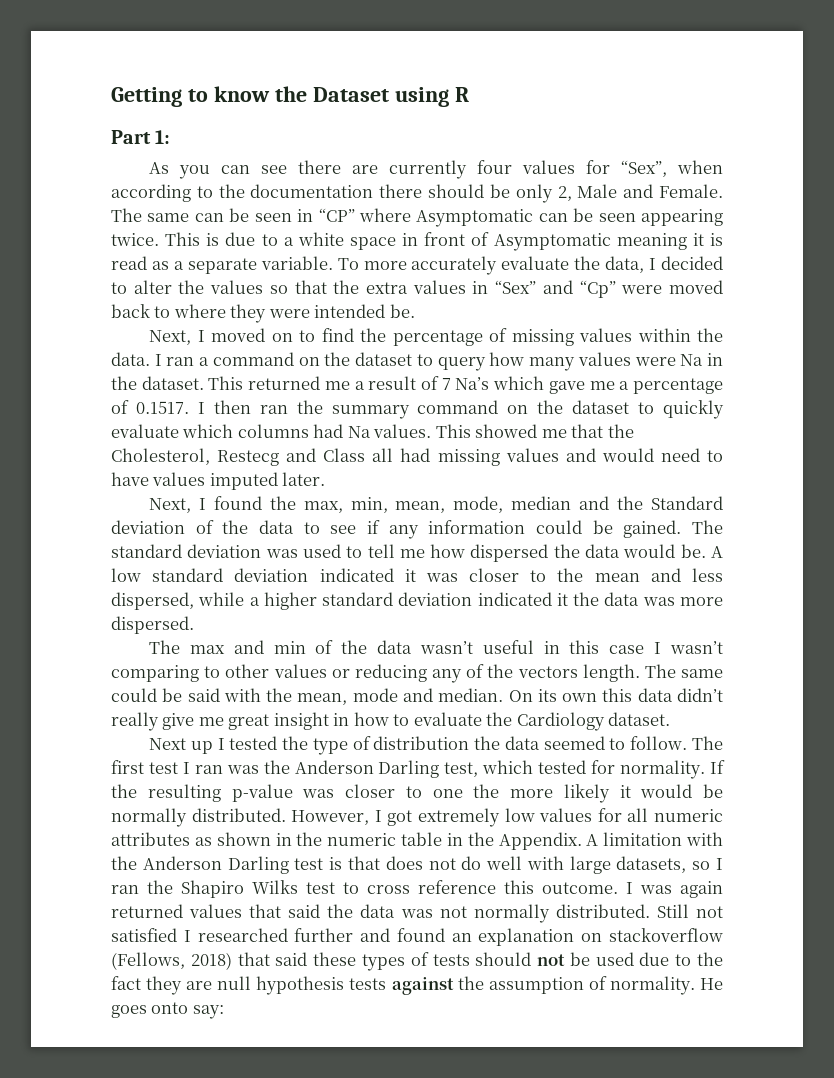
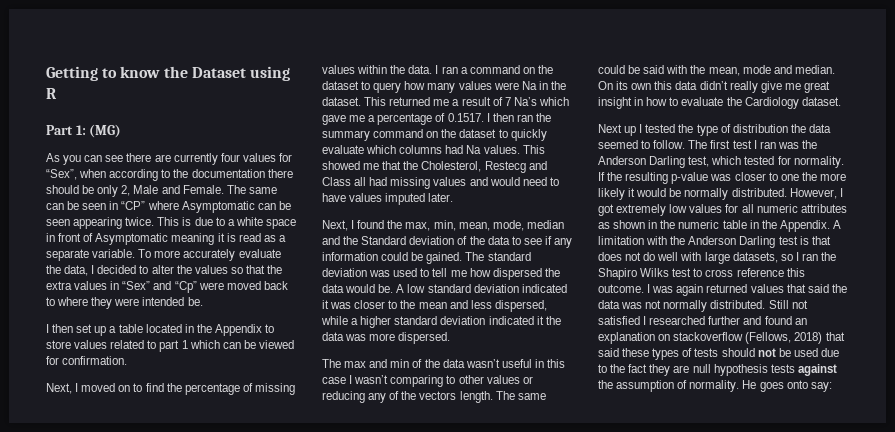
(171, 137) none -> [89,124,122,138] (MG)
(415, 311) none -> [46,324,275,336] [46,340,294,352] [46,356,128,365] // I then set up a table located in the Appendix to store values related to part 1 which can be viewed for confirmation.

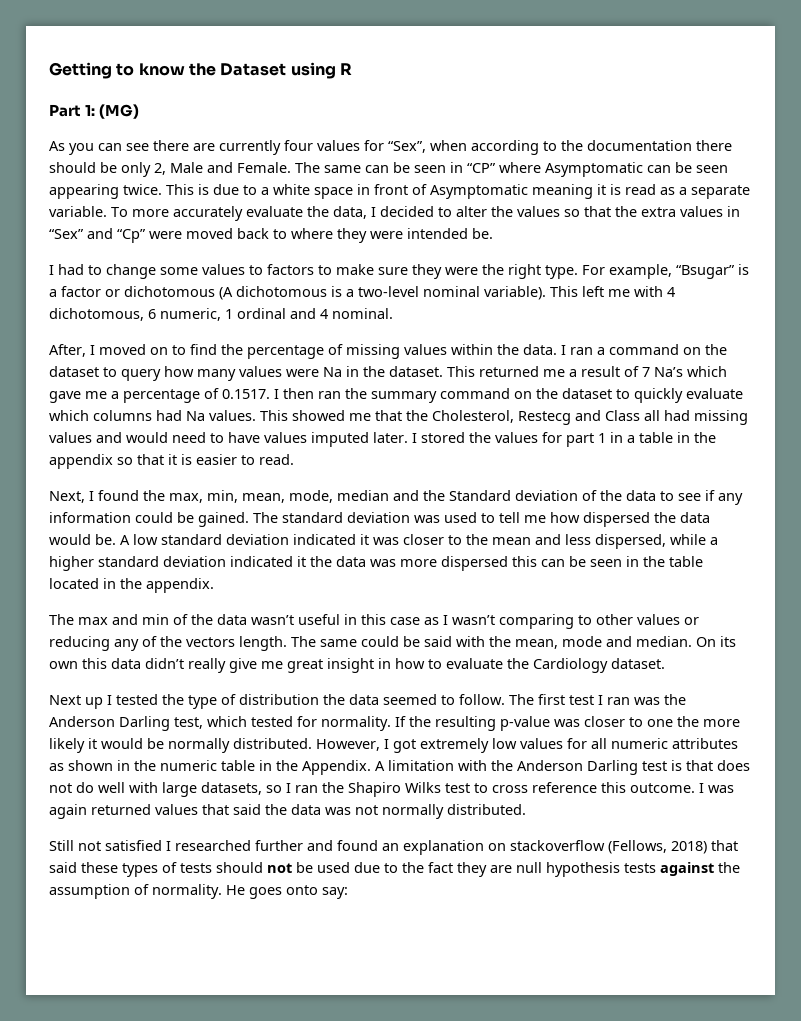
[52,324,275,336] [46,340,294,352] [46,356,128,365] [46,383,72,394] then set up a table located in the Appendix to store values related to part 1 which can be viewed for confirmation. // Next, -> [58,264,749,279] [49,286,675,300] [49,308,393,321] [49,344,86,357] had to change some values to factors to make sure they were the right type. For example, “Bsugar” is a factor or dichotomous (A dichotomous is a two-level nominal variable). This left me with 4 dichotomous, 6 numeric, 1 ordinal and 4 nominal. // After,
(454, 197) none -> [412,432,716,447] [49,454,294,469] I stored the values for part 1 in a table in the appendix so that it is easier to read.
[398,332,451,344] dispersed. -> [441,556,703,571] [49,578,214,593] dispersed this can be seen in the table located in the appendix.
(346, 380) none -> [424,617,439,625] as
(766, 304) none -> (526, 809) //

